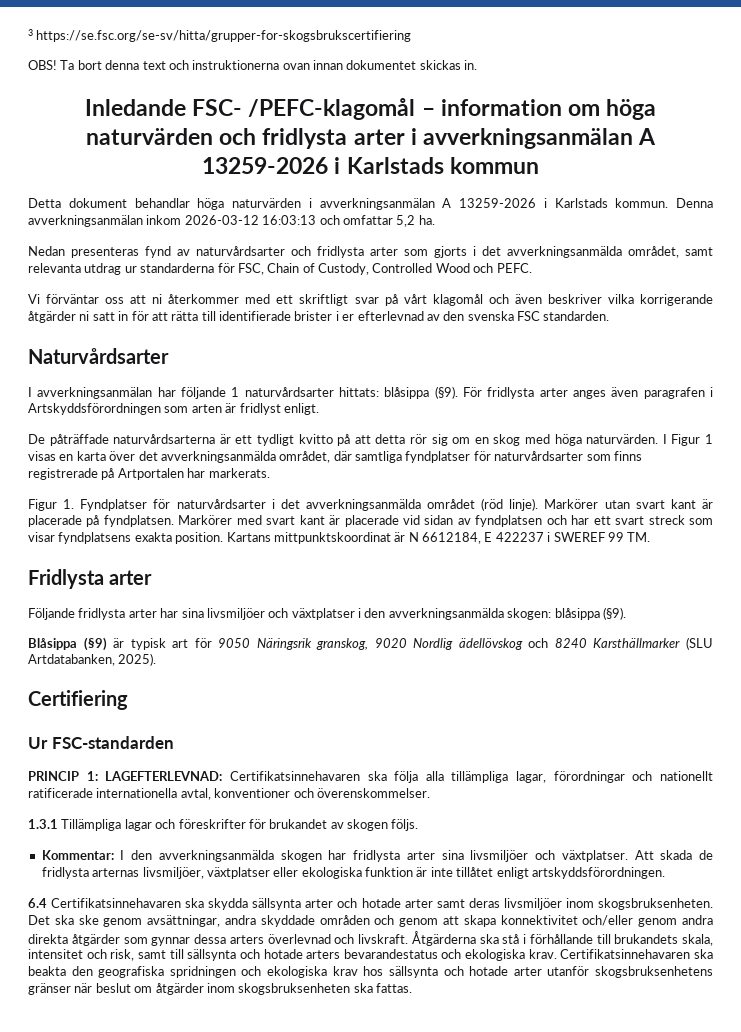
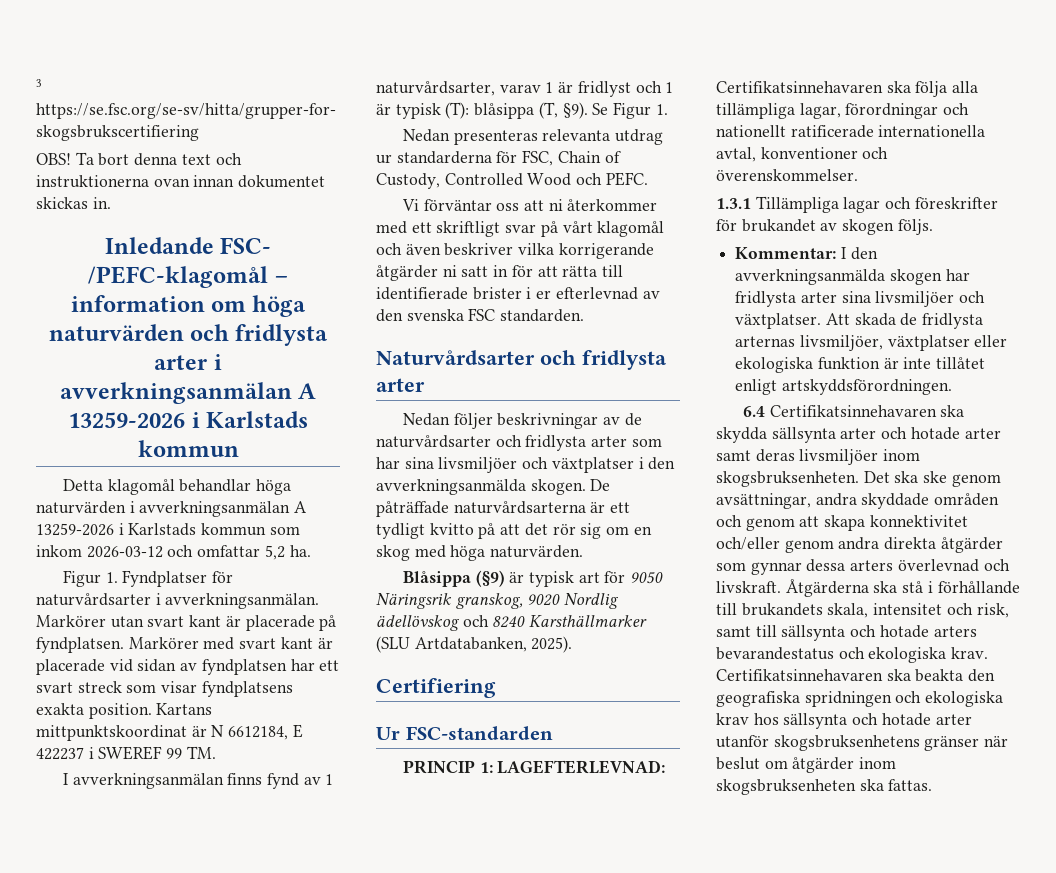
[68,198,127,208] dokument -> [107,479,175,495] klagomål
[615,198,713,208] [28,215,143,227] kommun. Denna avverkningsanmälan -> [201,523,300,536] kommun som
[262,215,317,225] 16:03:13 -> (163, 552) none
[28,246,713,258] Nedan presenteras fynd av naturvårdsarter och fridlysta arter som gjorts i det avverkningsanmälda området, samt -> [62,570,234,587] [36,593,320,609] [36,615,337,631] [36,637,333,653] [36,659,340,675] [36,681,293,697] [36,703,213,719] [36,724,303,741] [36,746,216,760] [62,773,334,789] [376,81,674,97] [376,102,668,119] [402,129,538,145] Figur 1. Fyndplatser för naturvårdsarter i avverkningsanmälan. Markörer utan svart kant är placerade på fyndplatsen. Markörer med svart kant är placerade vid sidan av fyndplatsen har ett svart streck som visar fyndplatsens exakta position. Kartans mittpunktskoordinat är N 6612184, E 422237 i SWEREF 99 TM. // I avverkningsanmälan finns fynd av 1 naturvårdsarter, varav 1 är fridlyst och 1 är typisk (T): blåsippa (T, §9). Se Figur 1. // Nedan presenteras
[28,386,713,399] [28,403,319,415] // I avverkningsanmälan har följande 1 naturvårdsarter hittats: blåsippa (§9). För fridlysta arter anges även paragrafen i Artskyddsförordningen som arten är fridlyst enligt. // -> [540,350,667,370] [376,378,425,392] [402,413,642,429] [376,435,662,451] [376,457,676,473] [376,479,586,495] och fridlysta arter // Nedan följer beskrivningar av de naturvårdsarter och fridlysta arter som har sina livsmiljöer och växtplatser i den avverkningsanmälda skogen.
[375,434,406,444] detta -> [524,523,548,536] det
[662,434,714,446] [28,451,642,463] [28,468,270,480] [28,498,713,511] [28,515,714,527] [28,532,651,544] [28,569,153,589] [28,607,626,620] I Figur 1 visas en karta över det avverkningsanmälda området, där samtliga fyndplatser för naturvårdsarter som finns registrerade på Artportalen har markerats. // Figur 1. Fyndplatser för naturvårdsarter i det avverkningsanmälda området (röd linje). Markörer utan svart kant är placerade på fyndplatsen. Markörer med svart kant är placerade vid sidan av fyndplatsen och har ett svart streck som visar fyndplatsens exakta position. Kartans mittpunktskoordinat är N 6612184, E 422237 i SWEREF 99 TM. // Fridlysta arter // Följande fridlysta arter har sina livsmiljöer och växtplatser i den avverkningsanmälda skogen: blåsippa (§9). -> (584, 551) none

